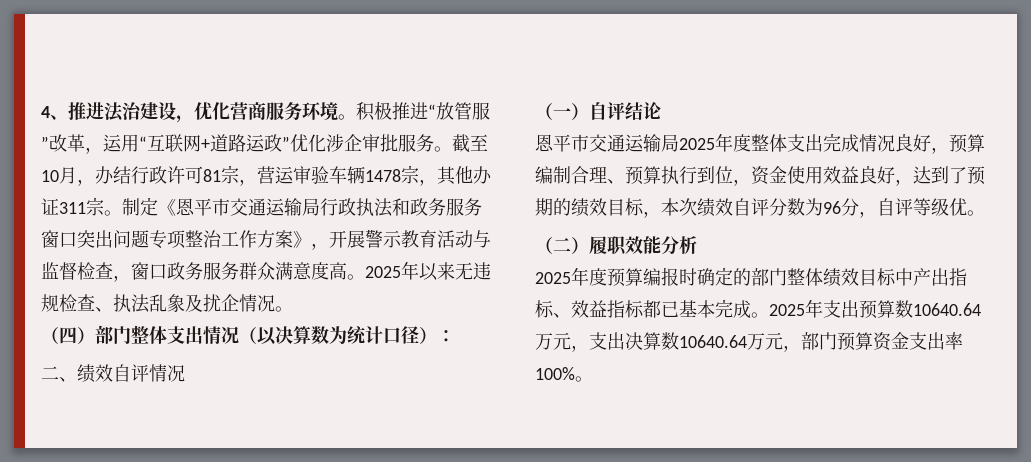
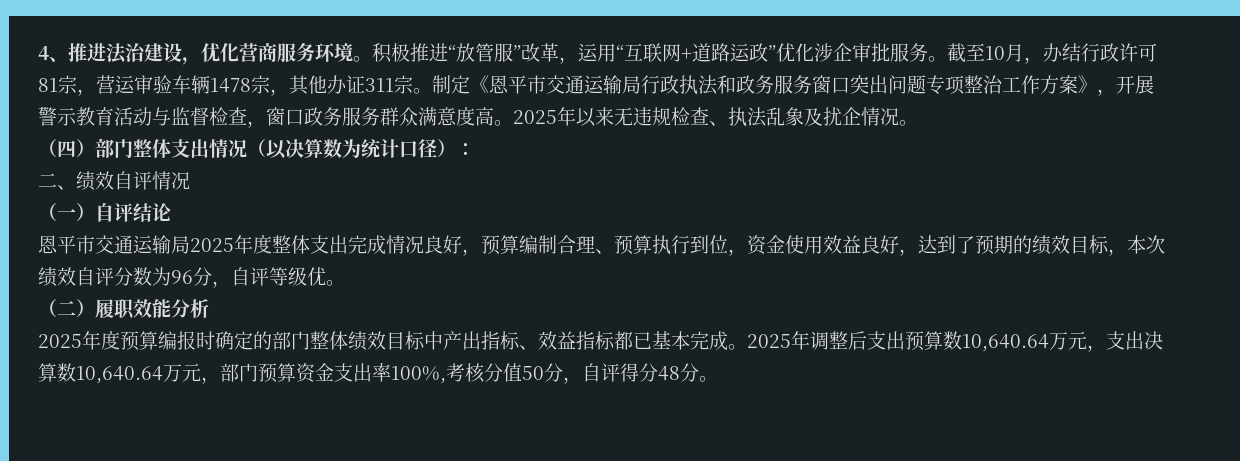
(823, 308) none -> [810,331,867,350] 调整后
[913,303,981,316] 10640.64 -> [962,334,1049,352] 10,640.64
[679,335,747,348] 10640.64 -> [76,366,163,384] 10,640.64
[535,367,575,380] 100% -> [391,363,699,384] 100%,考核分值50分，自评得分48分

